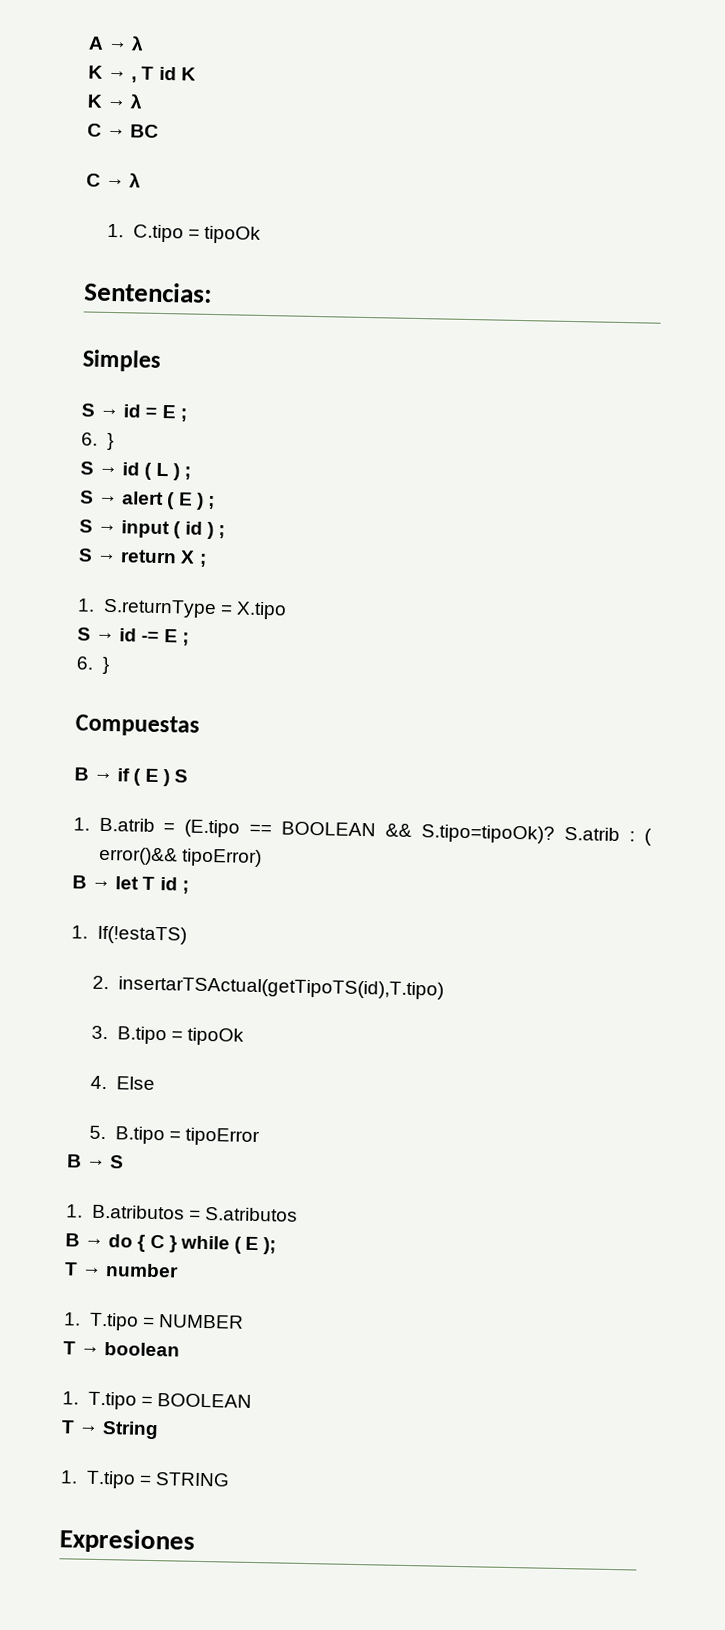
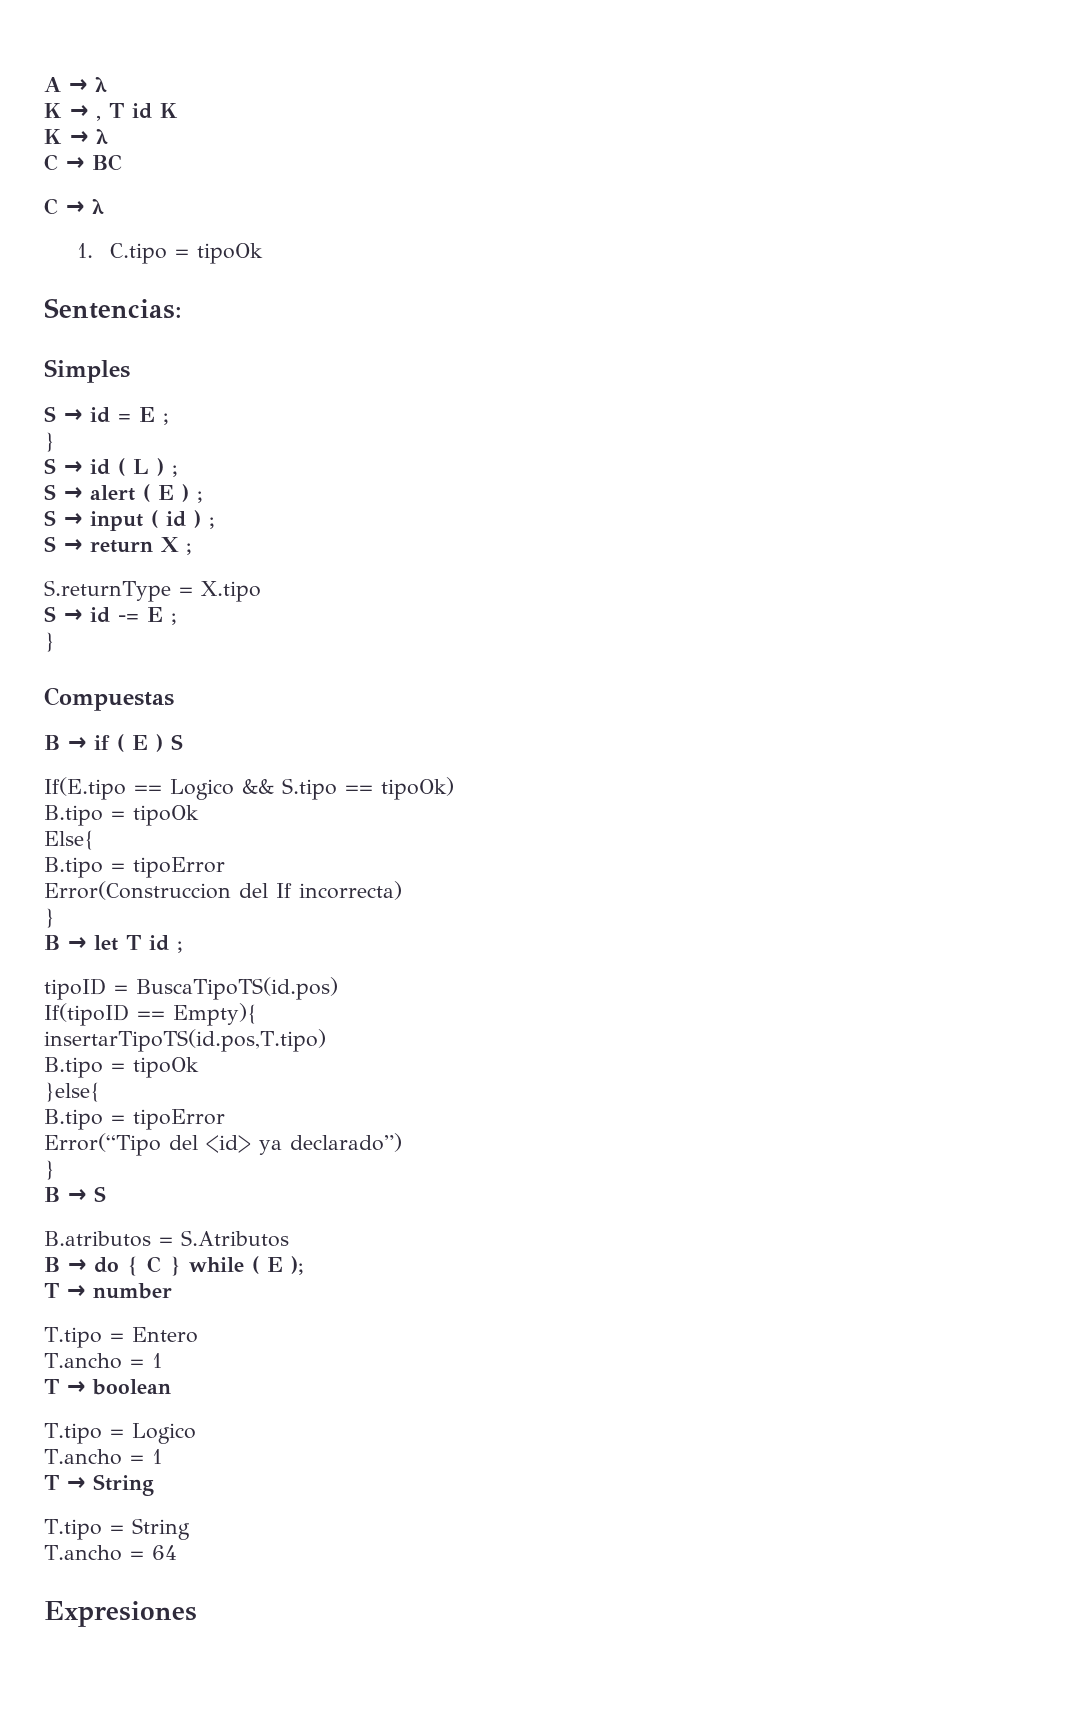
[81,432,98,446] 6. -> (168, 419) none
[77,598,95,612] 1. -> (191, 549) none
[76,656,94,670] 6. -> (176, 619) none
[73,817,652,846] [97,846,262,868] 1. B.atrib = (E.tipo == BOOLEAN && S.tipo=tipoOk)? S.atrib : ( error()&& tipoError) -> [44,777,454,800] [44,805,199,826] [44,830,95,850] [44,857,225,878] [44,881,402,900] [44,908,55,928] If(E.tipo == Logico && S.tipo == tipoOk) // B.tipo = tipoOk // Else{ // B.tipo = tipoError // Error(Construccion del If incorrecta) // }
[71,925,187,945] [92,975,444,1000] [91,1025,244,1046] [90,1075,155,1090] [89,1125,260,1147] 1. If(!estaTS) // 2. insertarTSActual(getTipoTS(id),T.tipo) // 3. B.tipo = tipoOk // 4. Else // 5. B.tipo = tipoError -> [44,977,338,1000] [44,1003,258,1026] [44,1029,326,1052] [44,1057,199,1078] [44,1082,101,1102] [44,1109,225,1130] [44,1133,402,1156] [44,1160,55,1180] tipoID = BuscaTipoTS(id.pos) // If(tipoID == Empty){ // insertarTipoTS(id.pos,T.tipo) // B.tipo = tipoOk // }else{ // B.tipo = tipoError // Error(“Tipo del <id> ya declarado”) // }
[66,1204,83,1218] 1. -> (106, 1194) none
[204,1206,298,1222] S.atributos -> [181,1230,289,1247] S.Atributos
[63,1312,244,1331] 1. T.tipo = NUMBER -> [44,1327,198,1348] [44,1353,162,1369] T.tipo = Entero // T.ancho = 1
[62,1391,252,1410] 1. T.tipo = BOOLEAN -> [44,1423,196,1444] [44,1449,162,1465] T.tipo = Logico // T.ancho = 1
[60,1470,230,1489] 1. T.tipo = STRING -> [44,1518,190,1540] [44,1545,177,1561] T.tipo = String // T.ancho = 64

